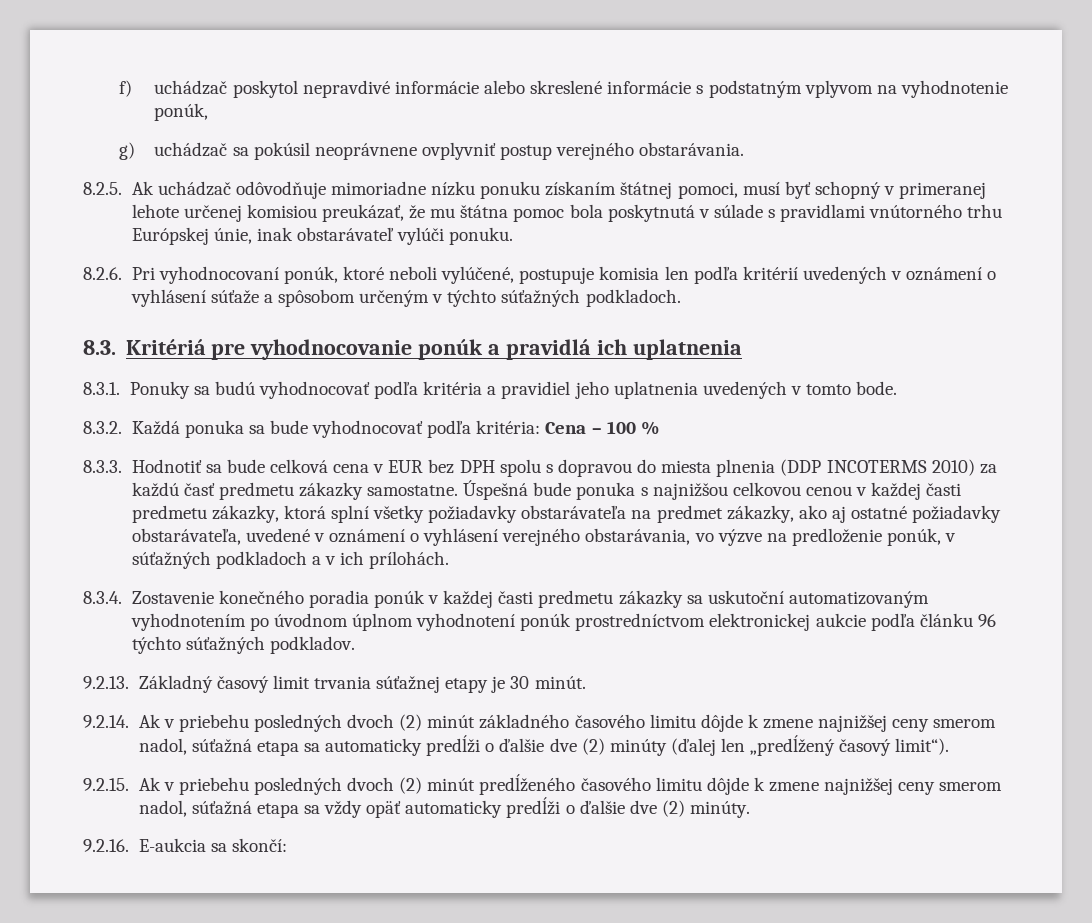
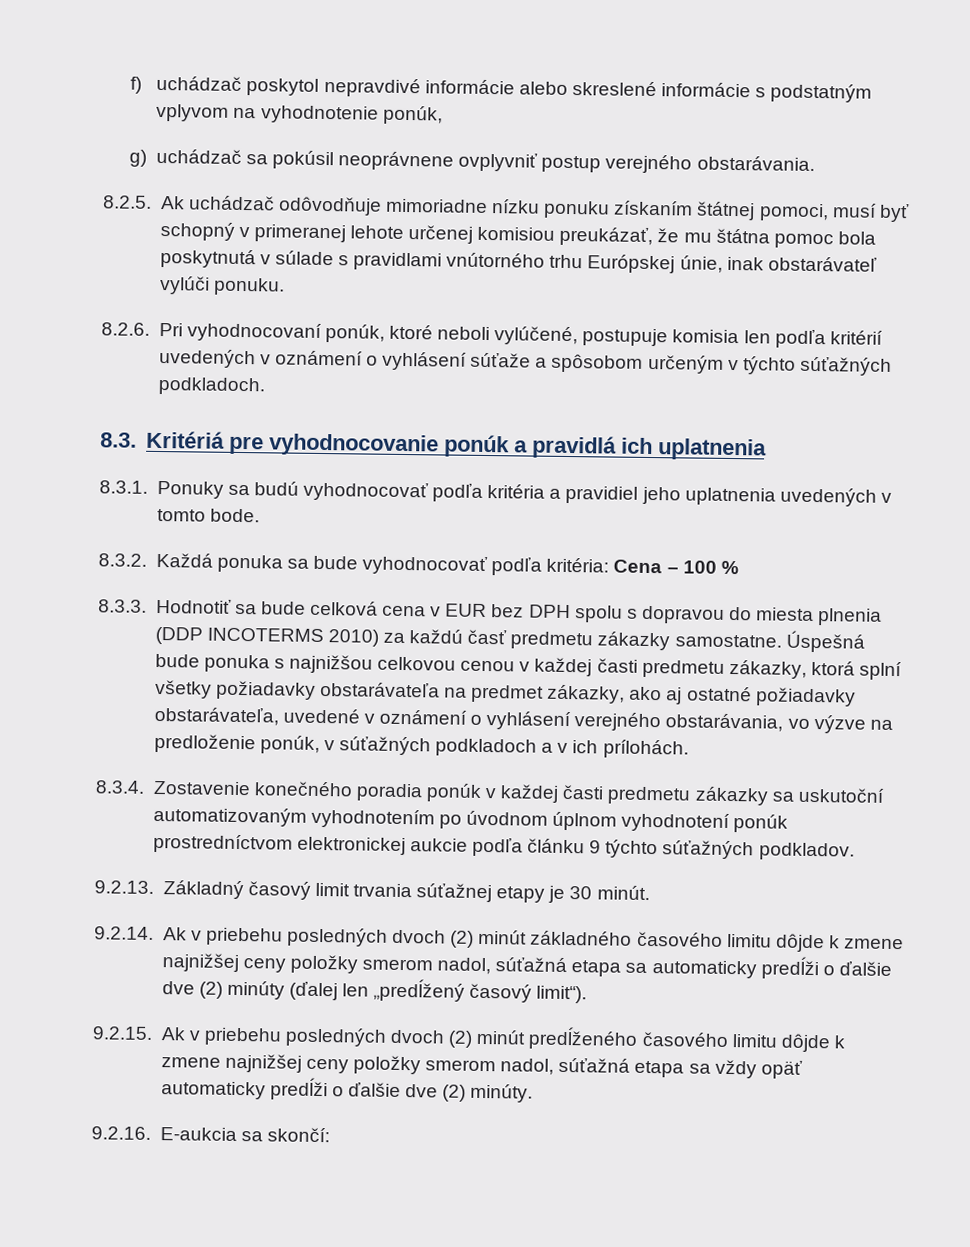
[977,614,996,627] 96 -> [589,840,602,854] 9
(930, 725) none -> [289,954,358,974] položky
(936, 788) none -> [352,1055,421,1075] položky

